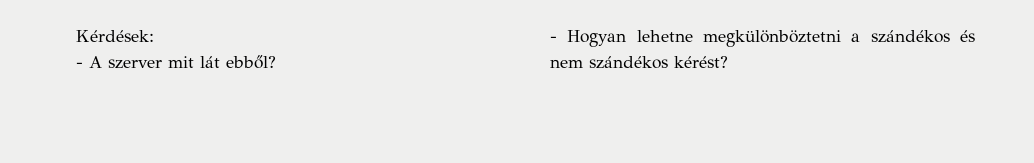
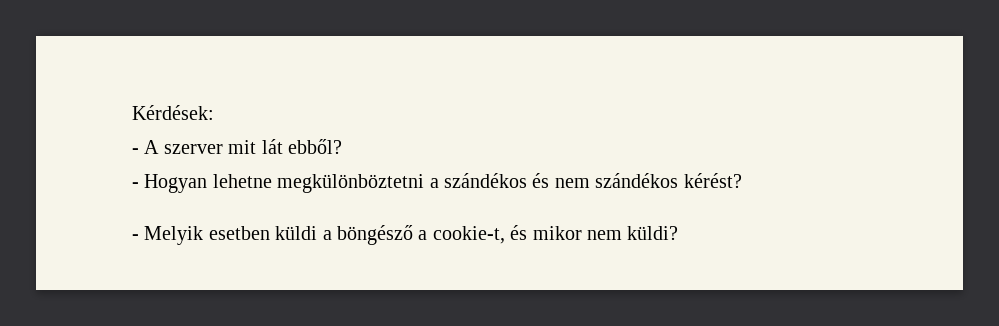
(728, 62) none -> [132,225,679,245] // - Melyik esetben küldi a böngésző a cookie-t, és mikor nem küldi?

